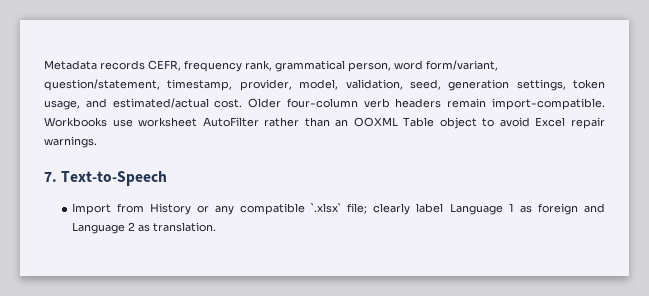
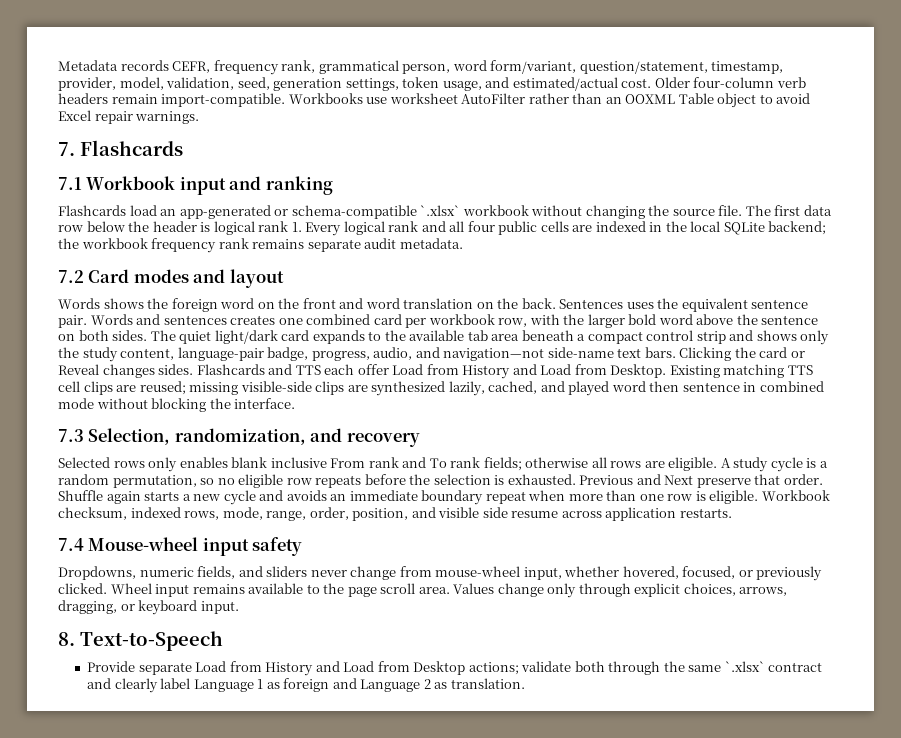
[61,171,168,186] [71,203,368,215] Text-to-Speech // Import from History or any compatible `.xlsx` file; -> [80,140,183,156] [58,176,333,195] [58,205,832,219] [58,221,827,236] [58,238,463,253] [58,269,284,288] [58,298,809,312] [58,314,819,328] [58,330,830,345] [58,347,805,362] [58,364,813,379] [58,381,824,396] [58,398,296,412] [58,428,420,447] [58,457,828,472] [58,474,823,488] [58,490,830,505] [58,507,732,521] [58,537,303,556] [58,566,823,581] [58,583,788,598] [58,600,239,615] [58,631,223,651] [87,661,823,676] [87,678,112,689] Flashcards // 7.1 Workbook input and ranking // Flashcards load an app-generated or schema-compatible `.xlsx` workbook without changing the source file. The first data row below the header is logical rank 1. Every logical rank and all four public cells are indexed in the local SQLite backend; the workbook frequency rank remains separate audit metadata. // 7.2 Card modes and layout // Words shows the foreign word on the front and word translation on the back. Sentences uses the equivalent sentence pair. Words and sentences creates one combined card per workbook row, with the larger bold word above the sentence on both sides. The quiet light/dark card expands to the available tab area beneath a compact control strip and shows only the study content, language-pair badge, progress, audio, and navigation—not side-name text bars. Clicking the card or Reveal changes sides. Flashcards and TTS each offer Load from History and Load from Desktop. Existing matching TTS cell clips are reused; missing visible-side clips are synthesized lazily, cached, and played word then sentence in combined mode without blocking the interface. // 7.3 Selection, randomization, and recovery // Selected rows only enables blank inclusive From rank and To rank fields; otherwise all rows are eligible. A study cycle is a random permutation, so no eligible row repeats before the selection is exhausted. Previous and Next preserve that order. Shuffle again starts a new cycle and avoids an immediate boundary repeat when more than one row is eligible. Workbook checksum, indexed rows, mode, range, order, position, and visible side resume across application restarts. // 7.4 Mouse-wheel input safety // Dropdowns, numeric fields, and sliders never change from mouse-wheel input, whether hovered, focused, or previously clicked. Wheel input remains available to the page scroll area. Values change only through explicit choices, arrows, dragging, or keyboard input. // 8. Text-to-Speech // Provide separate Load from History and Load from Desktop actions; validate both through the same `.xlsx` contract and

